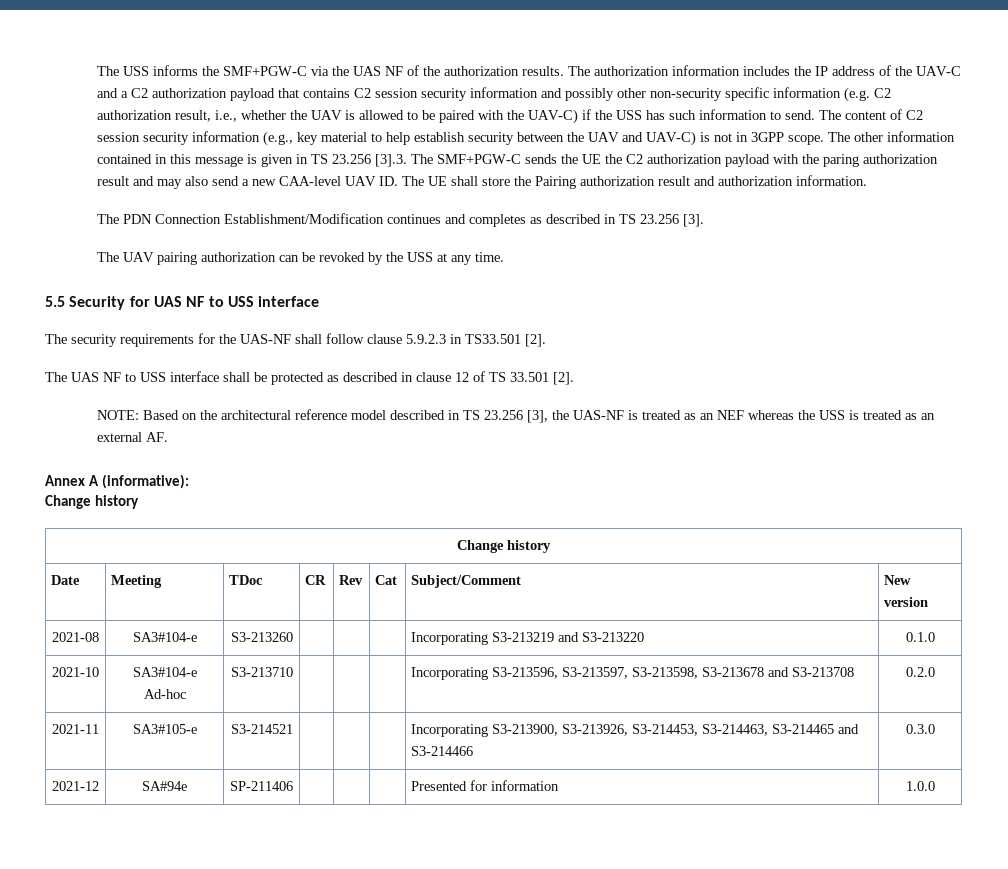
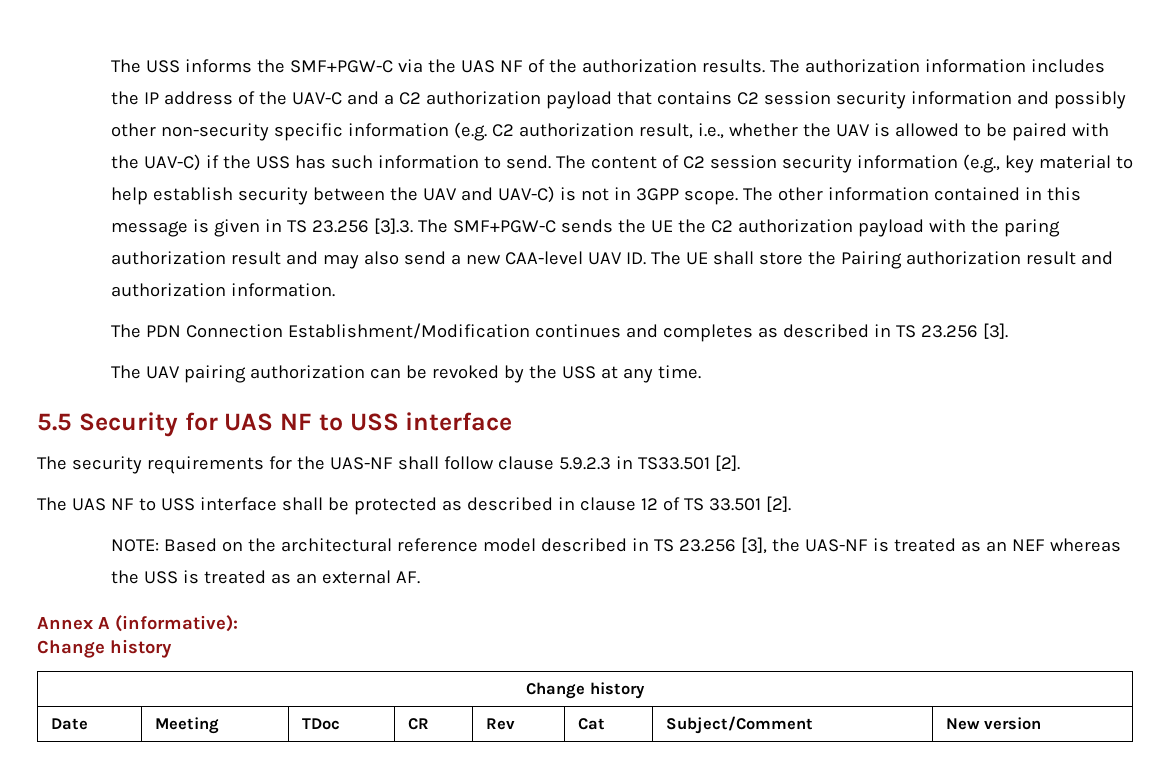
[52,632,99,642] [132,632,197,642] [230,632,293,642] [411,632,645,645] [905,632,935,642] [52,667,99,677] [132,667,197,677] [143,689,186,699] [230,667,293,677] [411,667,855,680] [905,667,935,677] [52,724,99,734] [132,724,197,734] [230,724,293,734] [411,724,860,737] [411,746,474,756] [905,724,935,734] [52,781,99,791] [142,781,187,791] [229,781,293,791] [411,780,560,791] [905,781,935,791] // 2021-08 | SA3#104-e | S3-213260 | | | | Incorporating S3-213219 and S3-213220 | 0.1.0 // 2021-10 | SA3#104-e Ad-hoc | S3-213710 | | | | Incorporating S3-213596, S3-213597, S3-213598, S3-213678 and S3-213708 | 0.2.0 // 2021-11 | SA3#105-e | S3-214521 | | | | Incorporating S3-213900, S3-213926, S3-214453, S3-214463, S3-214465 and S3-214466 | 0.3.0 // 2021-12 | SA#94e | SP-211406 | | | | Presented for information | 1.0.0 -> (1042, 723) none

